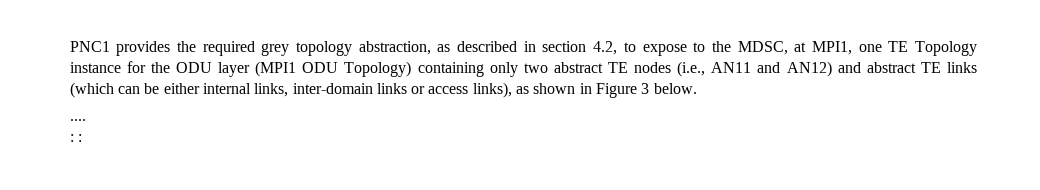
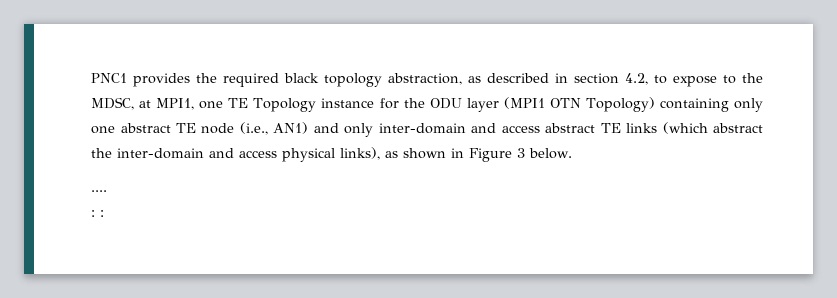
[261,43,290,56] grey -> [284,73,320,83] black
[302,62,339,73] ODU -> [549,98,581,108] OTN
[523,61,978,77] [69,82,469,98] two abstract TE nodes (i.e., AN11 and AN12) and abstract TE links (which can be either internal links, inter-domain links or access -> [91,122,763,137] [91,148,336,162] one abstract TE node (i.e., AN1) and only inter-domain and access abstract TE links (which abstract the inter-domain and access physical

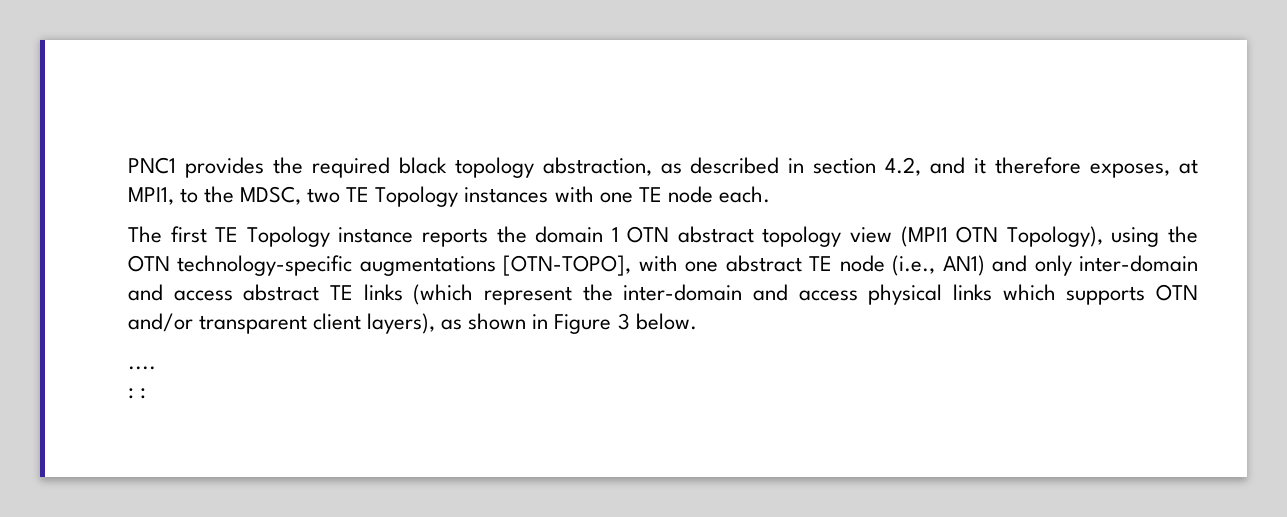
[654,73,763,87] [91,97,764,112] to expose to the MDSC, at MPI1, one TE Topology instance for the ODU layer (MPI1 OTN Topology) containing only -> [930,157,1198,178] [127,186,770,207] [127,226,1199,247] [127,255,678,276] and it therefore exposes, at MPI1, to the MDSC, two TE Topology instances with one TE node each. // The first TE Topology instance reports the domain 1 OTN abstract topology view (MPI1 OTN Topology), using the OTN technology-specific augmentations [OTN-TOPO], with
[712,123,763,133] abstract -> [483,286,572,305] represent
[340,147,381,160] links), -> [952,284,1198,305] [127,313,436,334] links which supports OTN and/or transparent client layers),

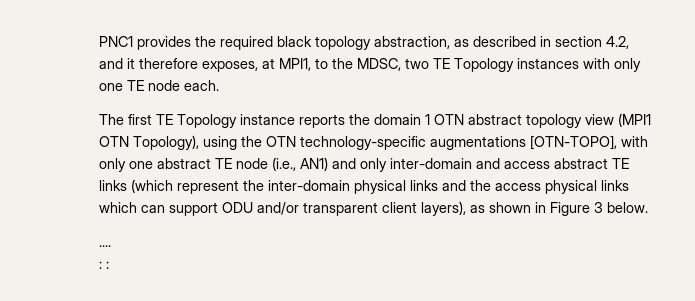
(594, 194) none -> [613,58,641,72] only
(678, 263) none -> [98,158,126,172] only
[752,284,788,301] and -> [353,180,491,194] physical links and the
[1066,284,1198,305] supports OTN -> [140,202,253,216] can support ODU

